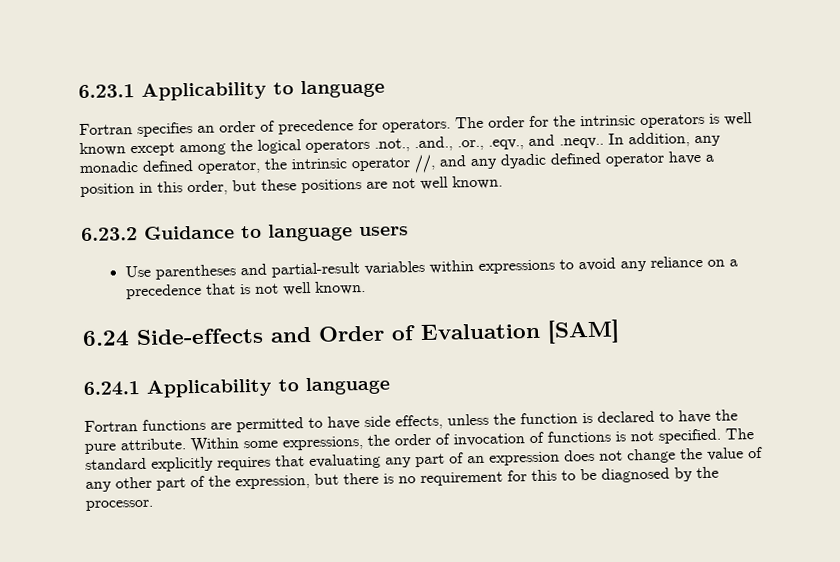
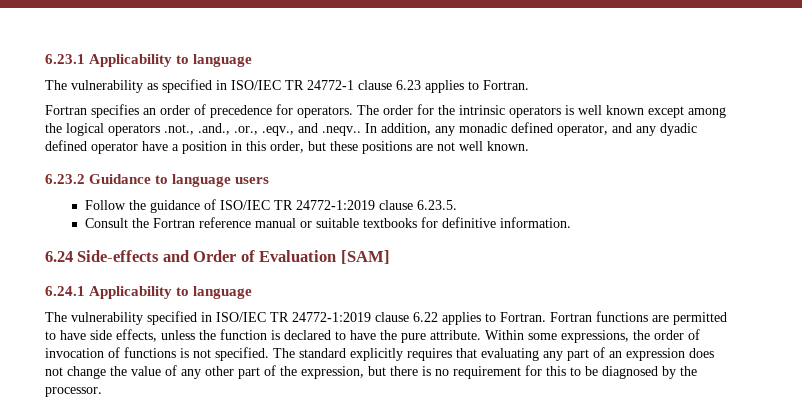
(385, 89) none -> [45,79,529,93] // The vulnerability as specified in ISO/IEC TR 24772-1 clause 6.23 applies to Fortran.
[264,154,436,174] the intrinsic operator //, -> (608, 130) none
[124,255,738,280] [125,280,366,300] Use parentheses and partial-result variables within expressions to avoid any reliance on a precedence that is not well known. -> [84,199,457,213] [84,217,571,228] Follow the guidance of ISO/IEC TR 24772-1:2019 clause 6.23.5. // Consult the Fortran reference manual or suitable textbooks for definitive information.
(390, 386) none -> [45,311,546,325] The vulnerability specified in ISO/IEC TR 24772-1:2019 clause 6.22 applies to Fortran.

